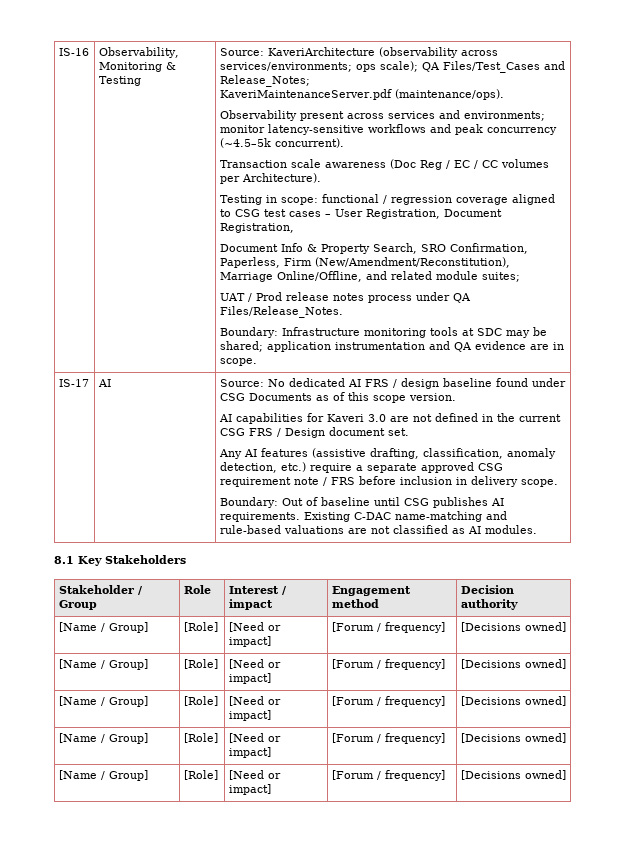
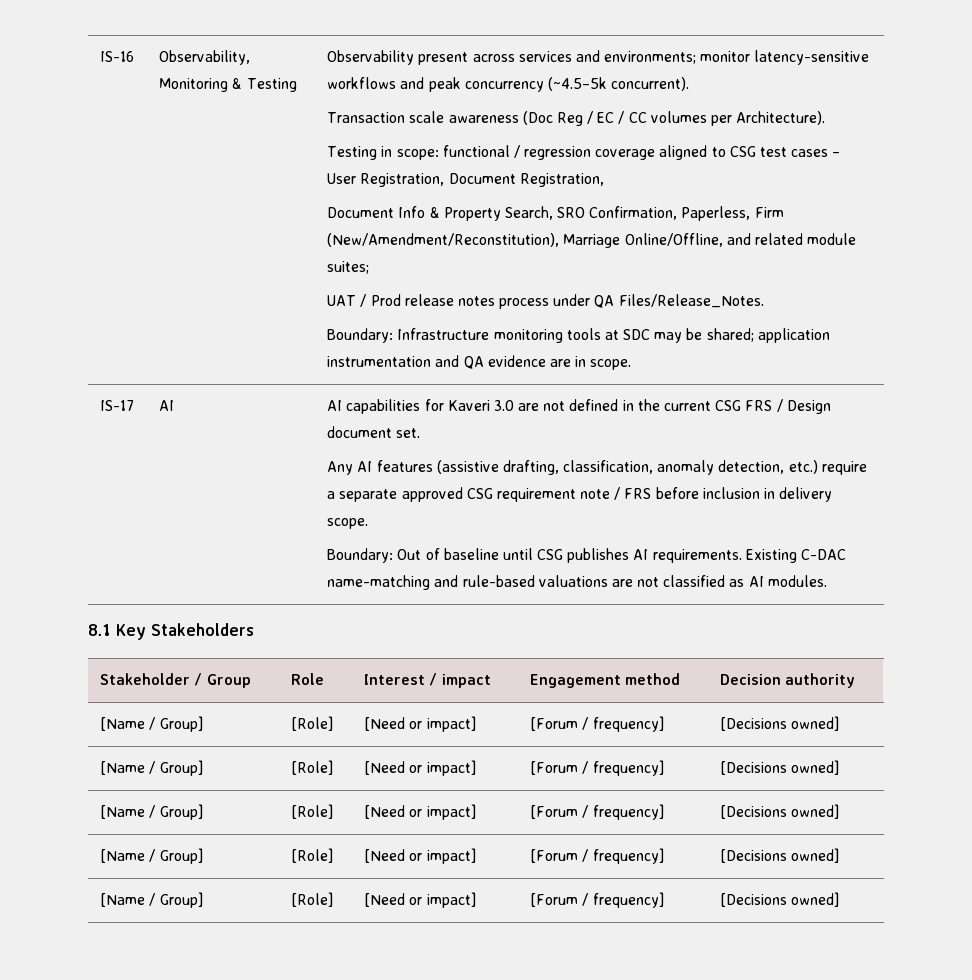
[219,47,498,58] [219,61,565,73] [219,75,310,87] [219,89,504,100] Source: KaveriArchitecture (observability across services/environments; ops scale); QA Files/Test_Cases and Release_Notes; // KaveriMaintenanceServer.pdf (maintenance/ops). // -> (297, 85) none
[219,378,566,389] [219,392,456,403] Source: No dedicated AI FRS / design baseline found under CSG Documents as of this scope version. // -> (175, 405) none

